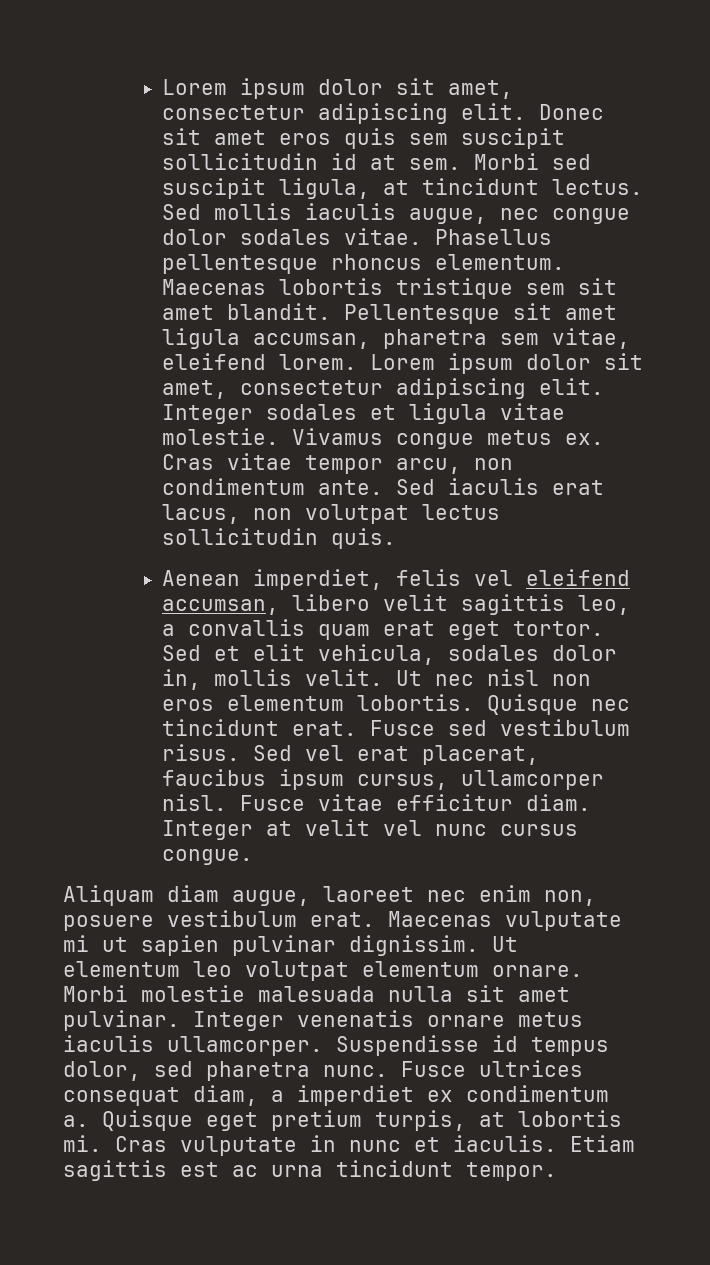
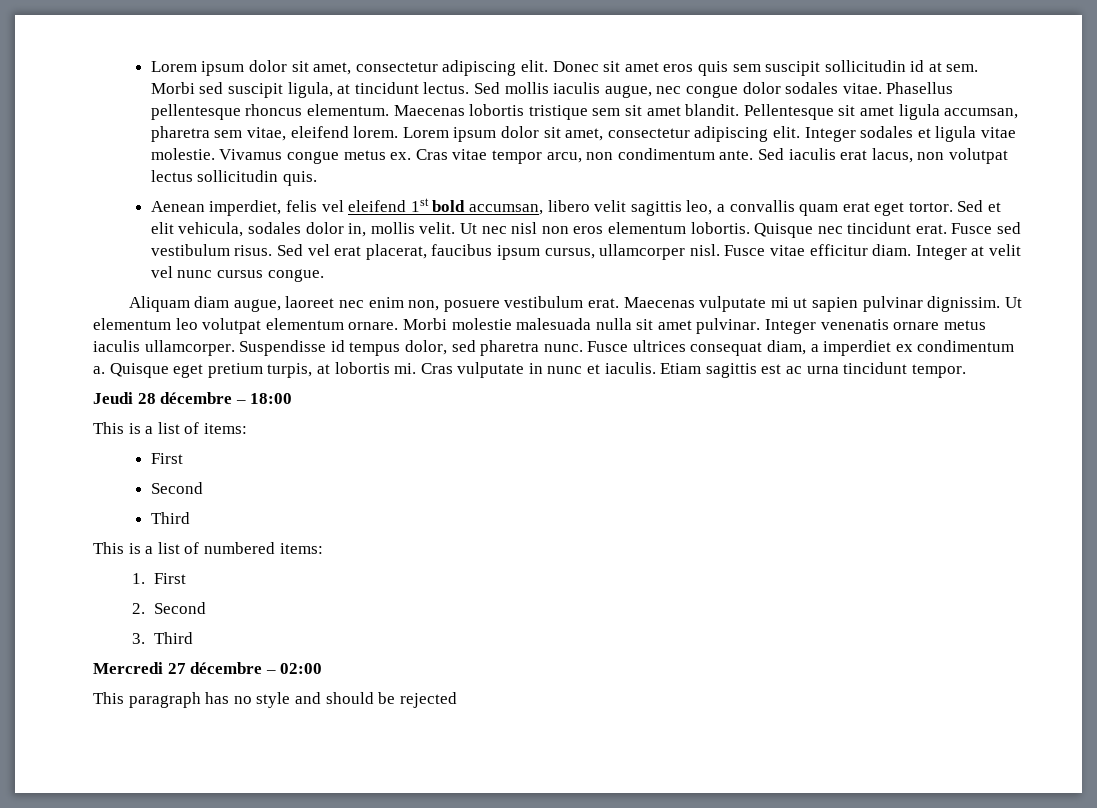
(631, 577) none -> [410,198,466,212] 1st bold
(557, 1171) none -> [93,392,293,404] [93,422,247,434] [150,453,183,464] [150,482,203,494] [150,512,190,524] [93,542,323,554] [132,573,186,584] [132,602,206,614] [132,632,193,644] [93,662,323,674] [93,692,457,708] // Jeudi 28 décembre – 18:00 // This is a list of items: // First // Second // Third // This is a list of numbered items: // 1. First // 2. Second // 3. Third // Mercredi 27 décembre – 02:00 // This paragraph has no style and should be rejected

